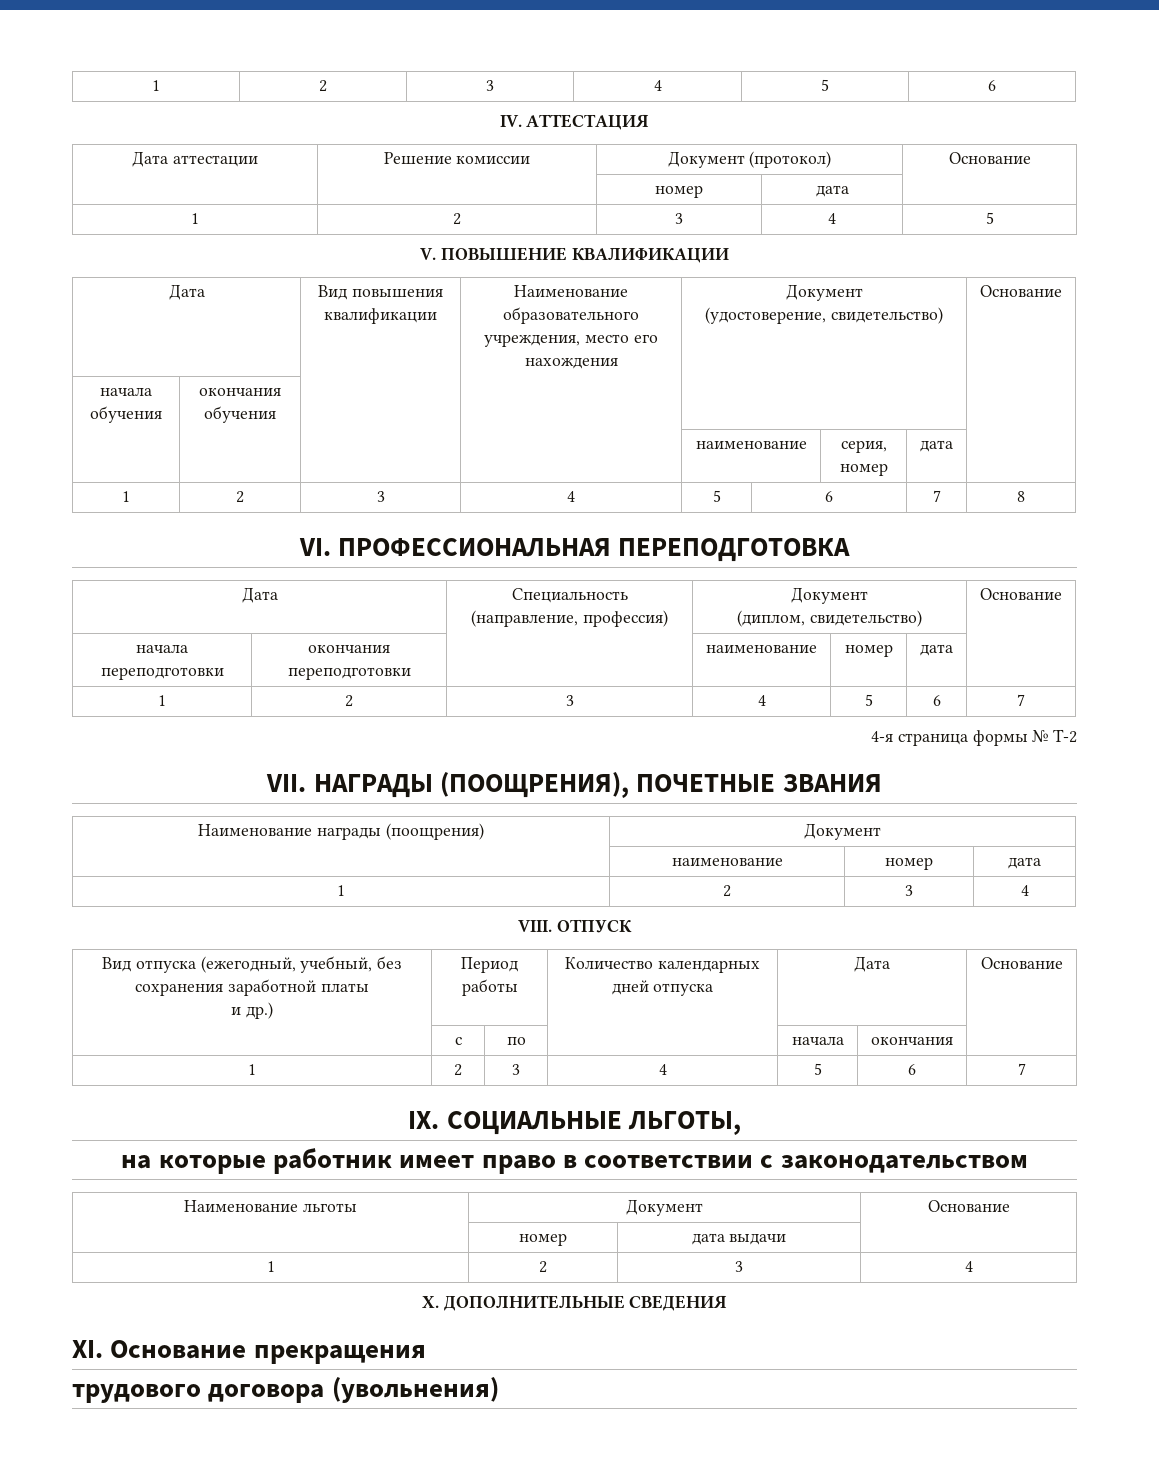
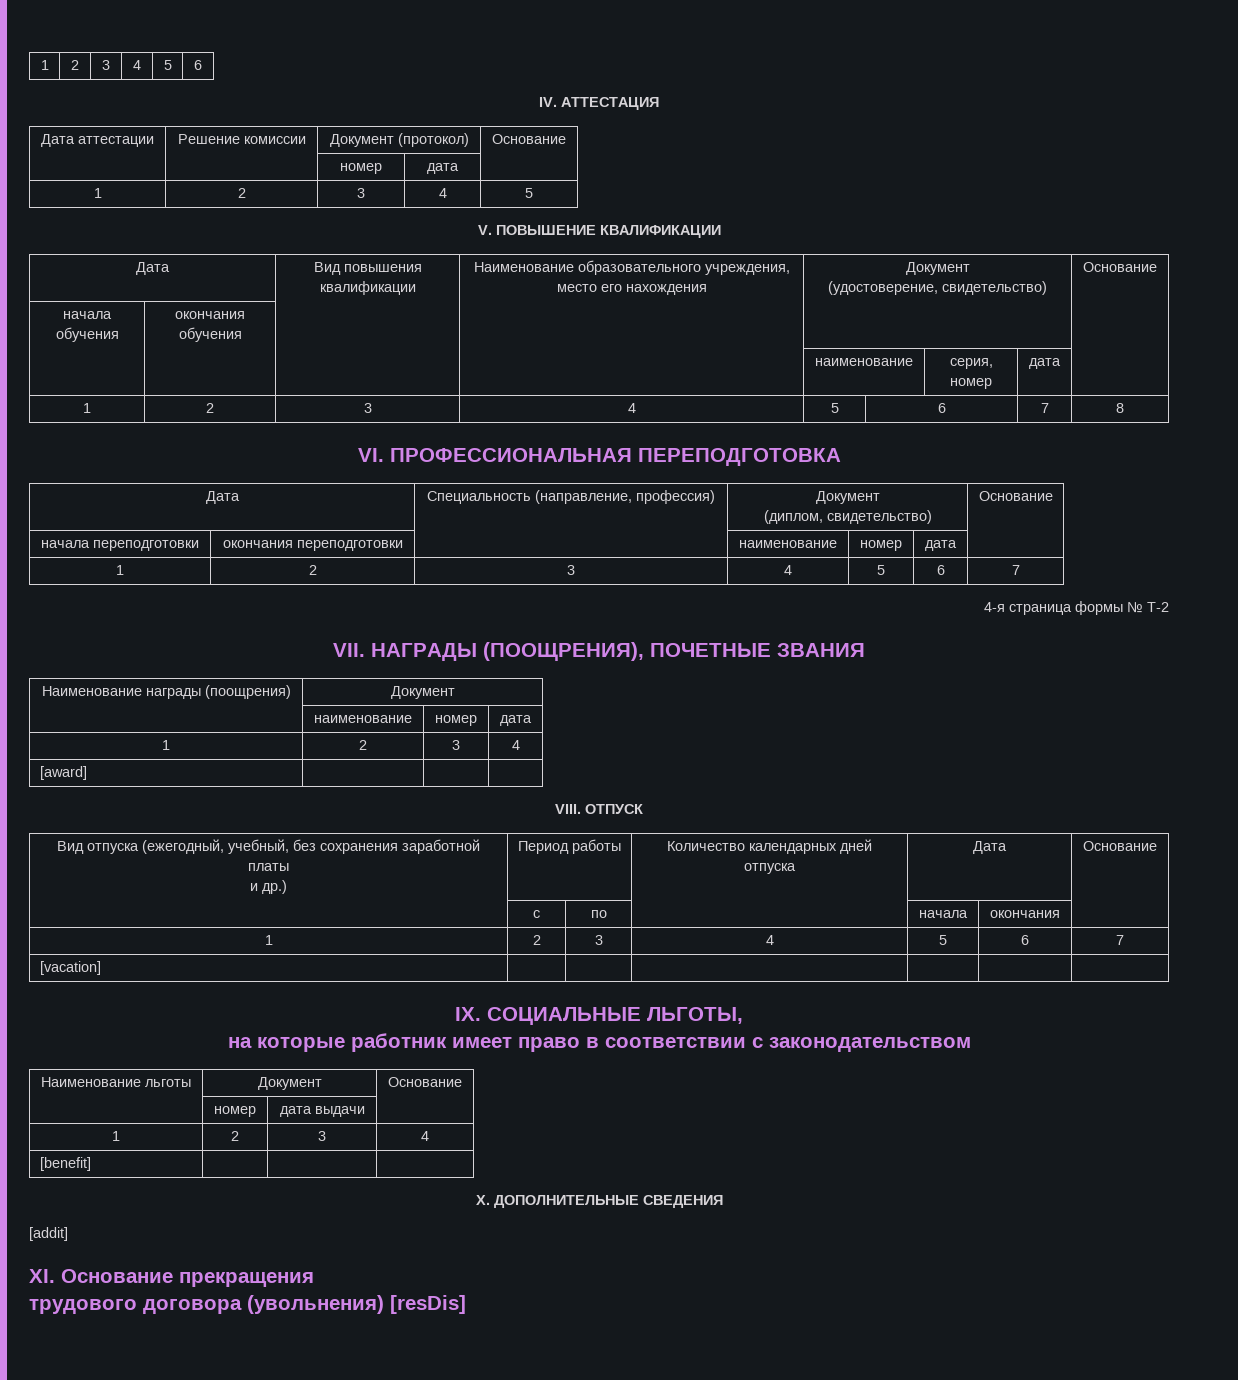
(1029, 890) none -> [39,766,87,780] // [award] | | |
(1026, 1069) none -> [39,961,101,975] // [vacation] | | | | | |
(973, 1266) none -> [39,1157,91,1171] // [benefit] | | |
(728, 1303) none -> [29,1227,68,1241] // [addit]
(499, 1390) none -> [390,1295,466,1314] [resDis]

